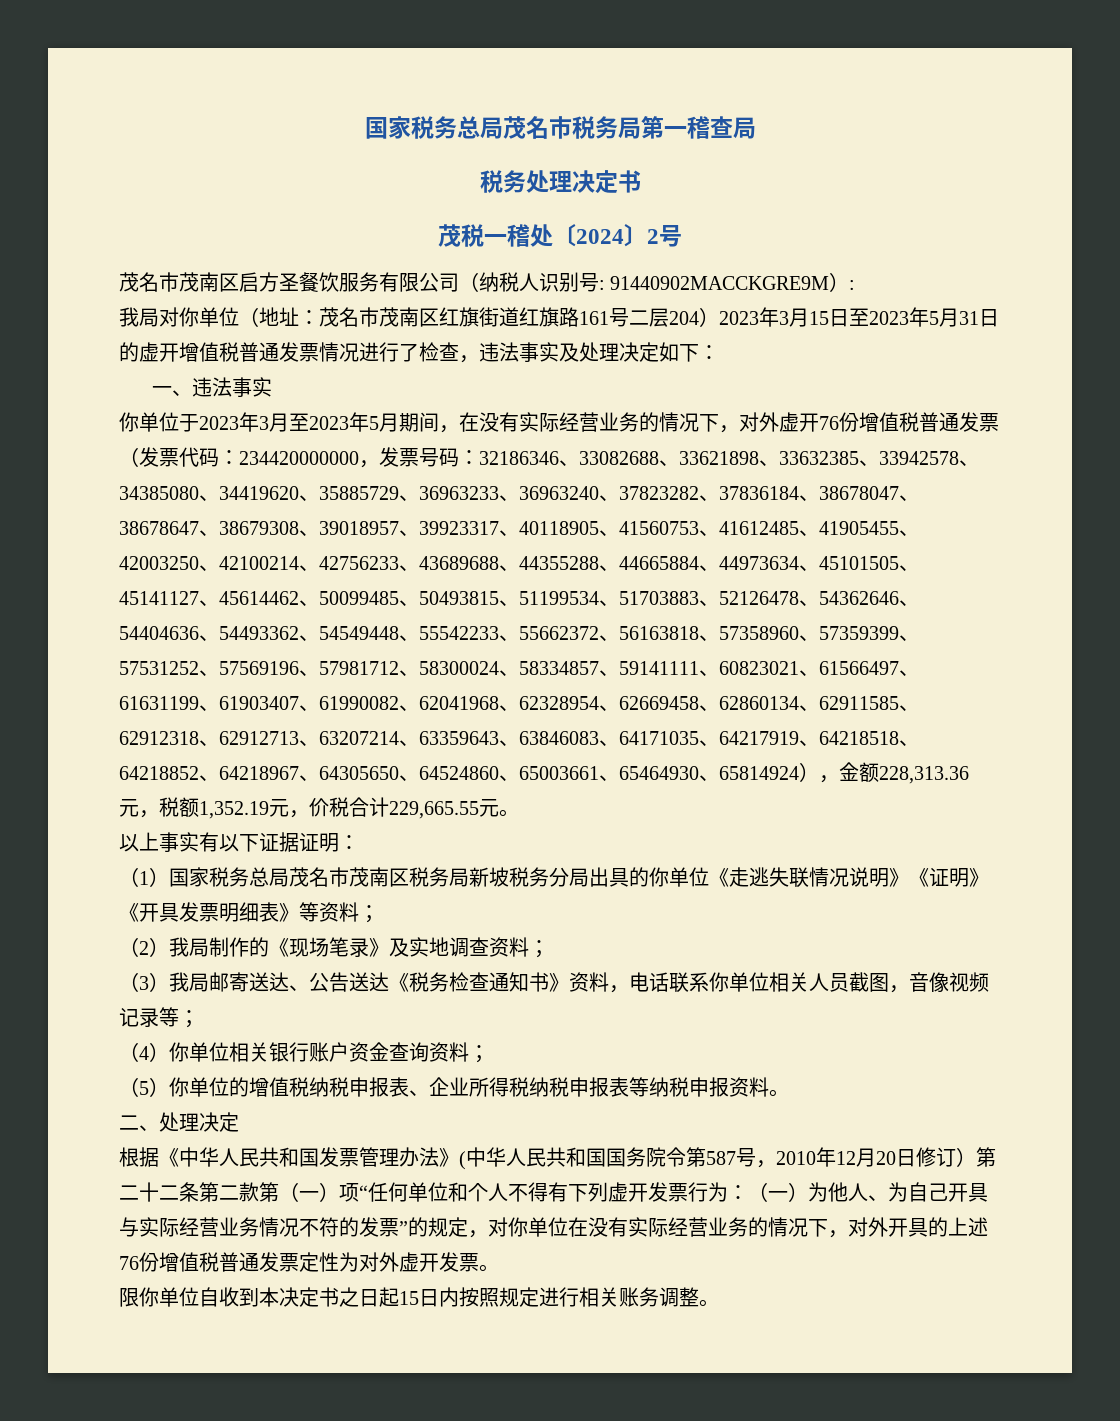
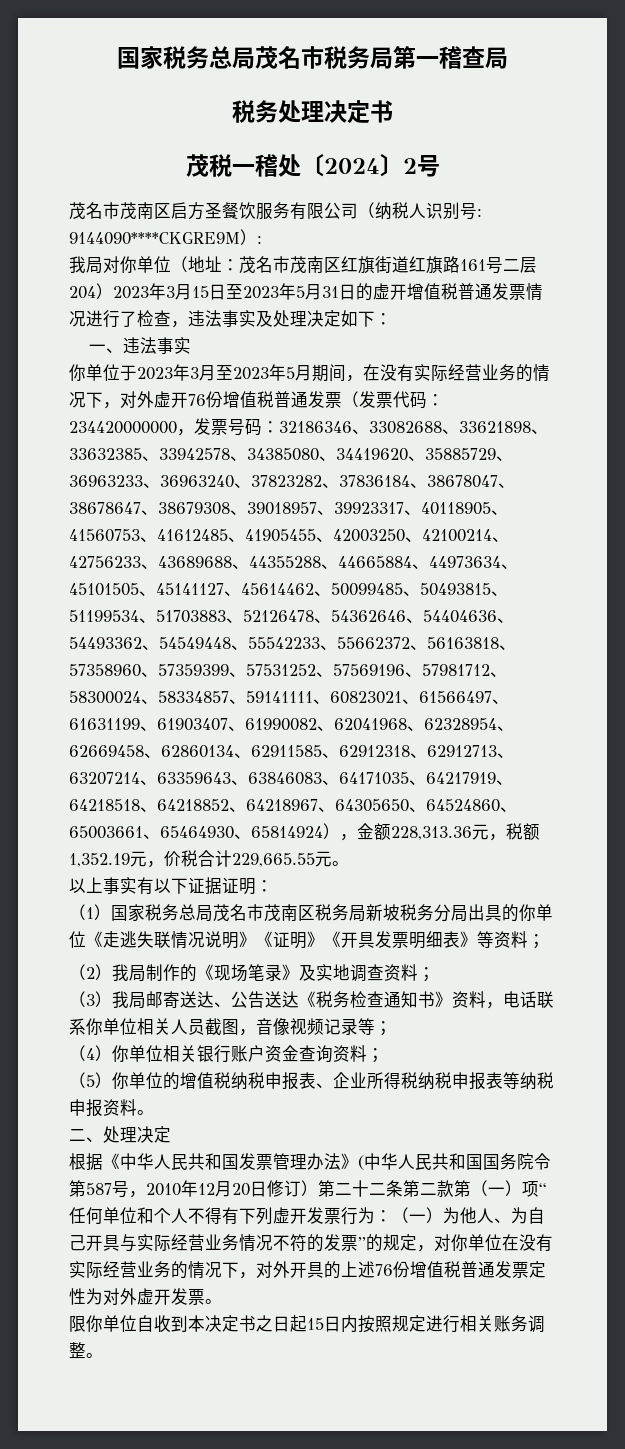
[610,276,830,290] 91440902MACCKGRE9M -> [69,232,240,245] 9144090****CKGRE9M

